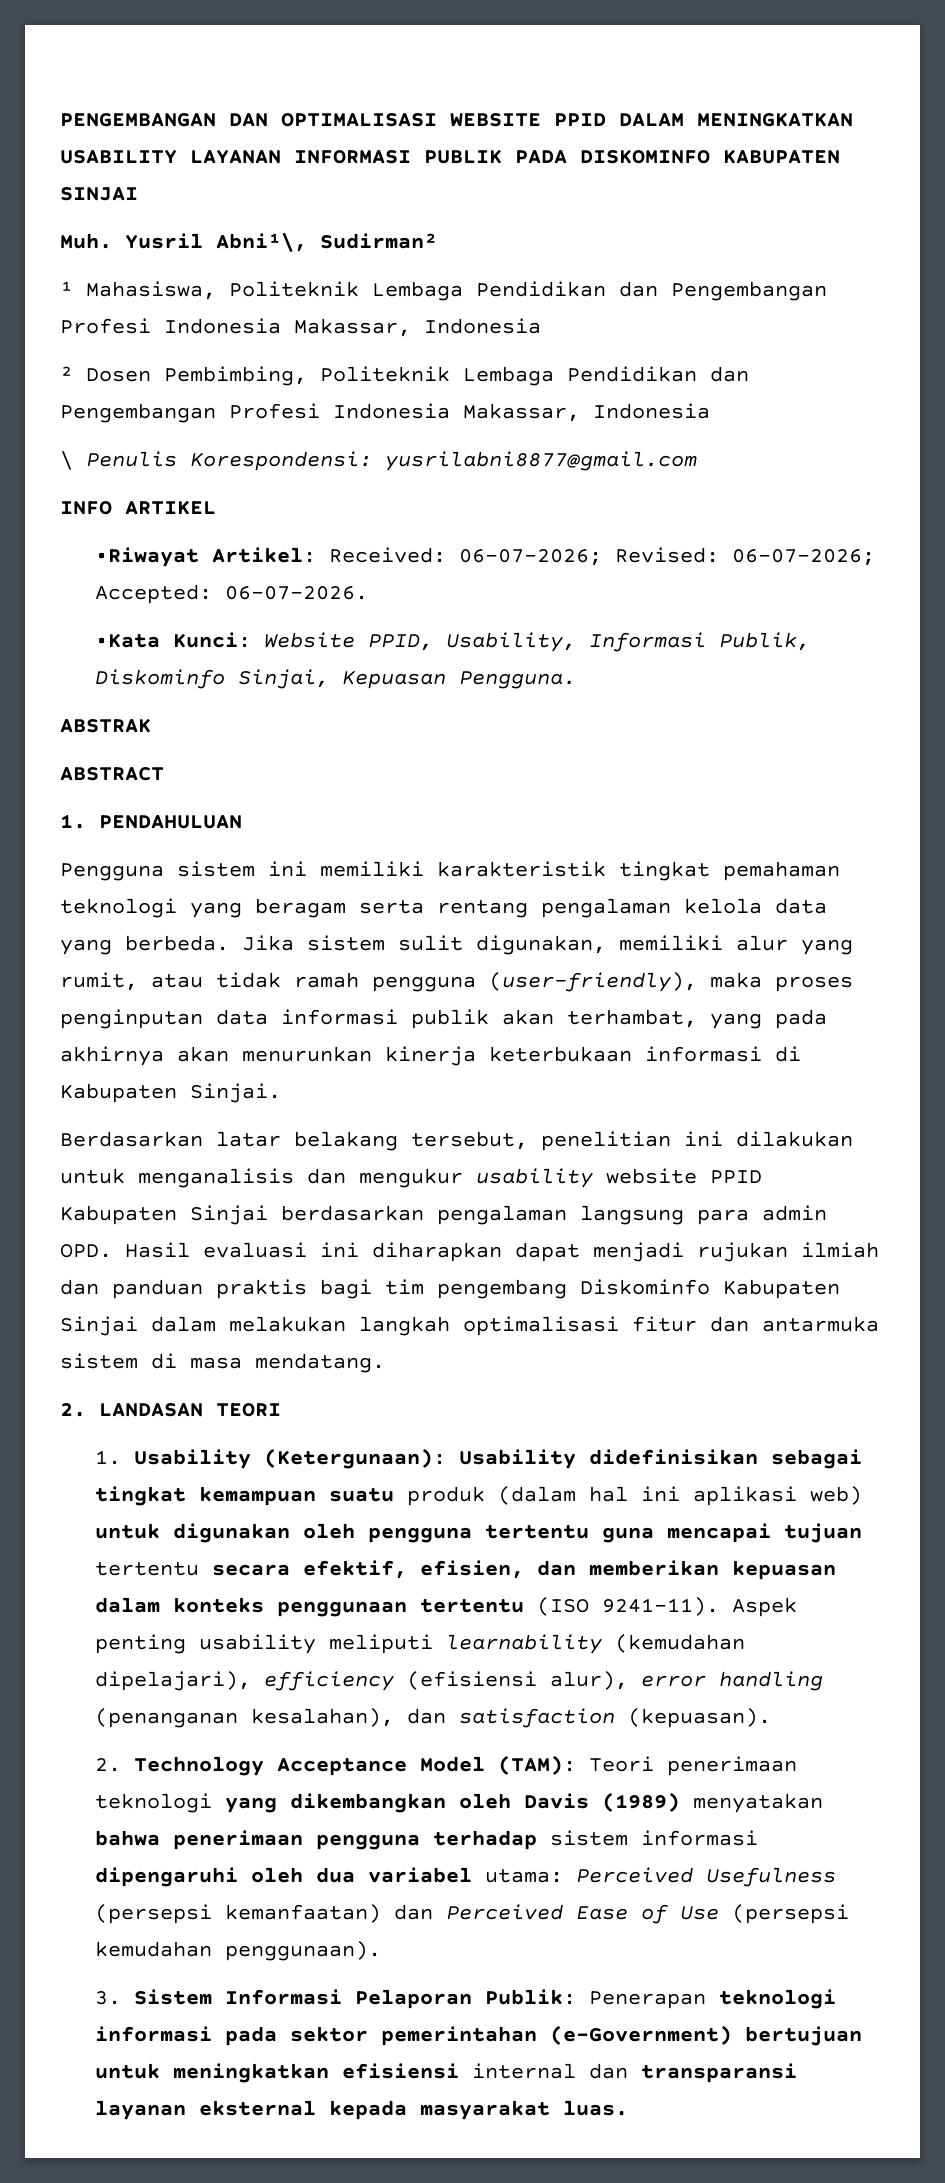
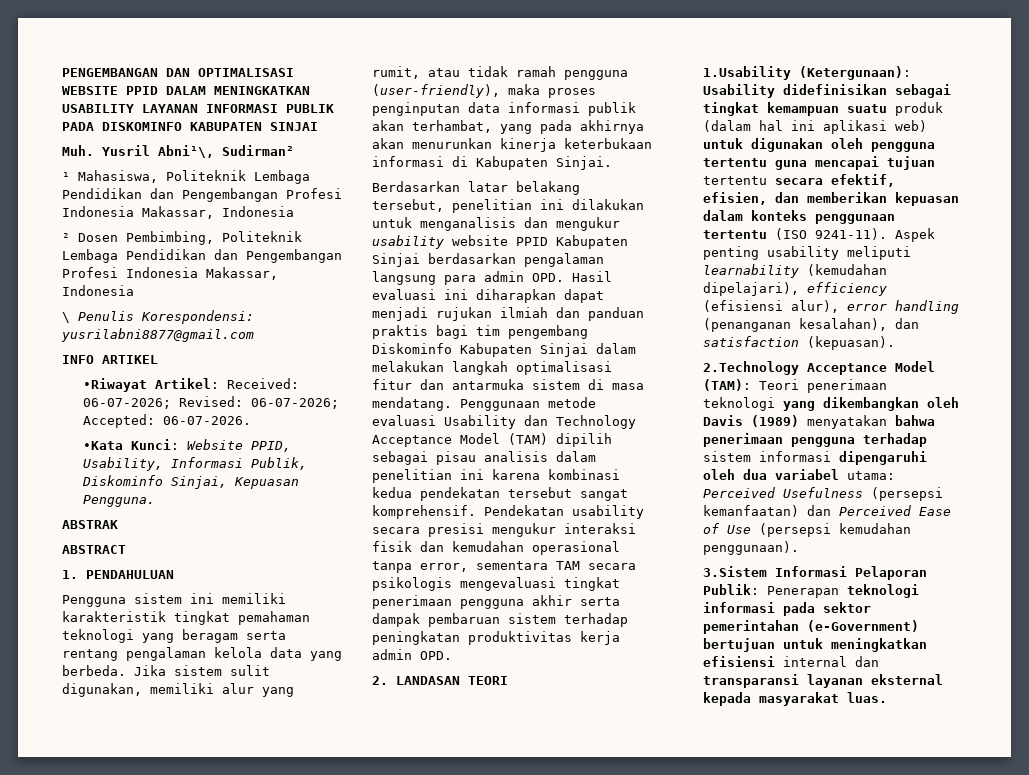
(385, 1363) none -> [460,397,596,411] [372,415,636,429] [372,433,612,447] [372,451,596,465] [372,469,620,483] [372,487,628,501] [372,505,644,519] [372,523,636,537] [372,541,620,555] [372,561,636,573] [372,577,620,591] [372,595,620,609] [372,613,628,627] [372,631,620,645] [372,649,452,660] Penggunaan metode evaluasi Usability dan Technology Acceptance Model (TAM) dipilih sebagai pisau analisis dalam penelitian ini karena kombinasi kedua pendekatan tersebut sangat komprehensif. Pendekatan usability secara presisi mengukur interaksi fisik dan kemudahan operasional tanpa error, sementara TAM secara psikologis mengevaluasi tingkat penerimaan pengguna akhir serta dampak pembaruan sistem terhadap peningkatan produktivitas kerja admin OPD.
[95,1449,252,1469] 1. Usability -> [703,66,792,80] 1.Usability
[95,1756,265,1776] 2. Technology -> [703,361,800,375] 2.Technology
[95,1989,213,2005] 3. Sistem -> [703,566,768,577] 3.Sistem

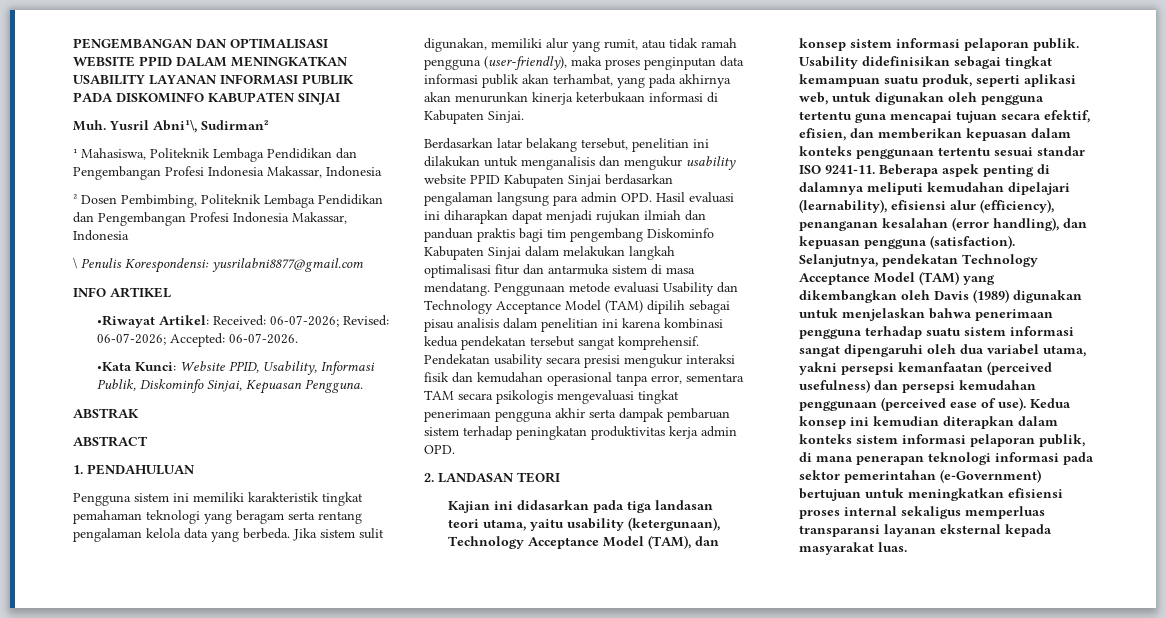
[703,66,912,80] 1.Usability (Ketergunaan): -> [447,500,713,513] [447,517,720,531] [447,535,719,549] [798,38,1079,51] Kajian ini didasarkan pada tiga landasan teori utama, yaitu usability (ketergunaan), Technology Acceptance Model (TAM), dan konsep sistem informasi pelaporan publik.
[895,102,944,116] [703,120,928,134] produk (dalam hal ini aplikasi web) -> [921,74,1076,87] [798,92,828,105] produk, seperti aplikasi web,
[703,176,768,185] tertentu -> (997, 117) none
[775,228,936,242] [703,246,912,260] [703,264,888,278] [703,282,888,296] [703,300,960,314] [703,318,920,332] [703,336,896,350] [703,361,936,375] [703,379,888,393] [703,397,776,411] (ISO 9241-11). Aspek penting usability meliputi learnability (kemudahan dipelajari), efficiency (efisiensi alur), error handling (penanganan kesalahan), dan satisfaction (kepuasan). // 2.Technology Acceptance Model (TAM): Teori penerimaan teknologi -> [993,146,1085,156] [798,164,1050,177] [798,182,1070,195] [798,199,1054,213] [798,217,1087,231] [798,235,1015,249] [798,254,1038,267] [798,271,959,285] sesuai standar ISO 9241-11. Beberapa aspek penting di dalamnya meliputi kemudahan dipelajari (learnability), efisiensi alur (efficiency), penanganan kesalahan (error handling), dan kepuasan pengguna (satisfaction). Selanjutnya, pendekatan Technology Acceptance Model (TAM)
[807,415,888,429] menyatakan -> [1012,290,1082,303] [798,308,925,321] digunakan untuk menjelaskan
[703,451,832,462] sistem informasi -> [925,326,1074,336] [798,345,840,357] suatu sistem informasi sangat
[847,471,896,480] [703,487,944,501] [703,505,952,517] [703,523,912,537] [703,541,800,555] [703,566,928,580] [703,584,840,598] utama: Perceived Usefulness (persepsi kemanfaatan) dan Perceived Ease of Use (persepsi kemudahan penggunaan). // 3.Sistem Informasi Pelaporan Publik: Penerapan -> [1042,345,1086,357] [798,361,1052,375] [798,379,1036,393] [798,397,1071,411] [798,416,1058,429] [798,434,1085,447] [798,452,924,465] utama, yakni persepsi kemanfaatan (perceived usefulness) dan persepsi kemudahan penggunaan (perceived ease of use). Kedua konsep ini kemudian diterapkan dalam konteks sistem informasi pelaporan publik, di mana penerapan
[783,656,880,667] internal dan -> [798,506,1045,519] proses internal sekaligus memperluas

